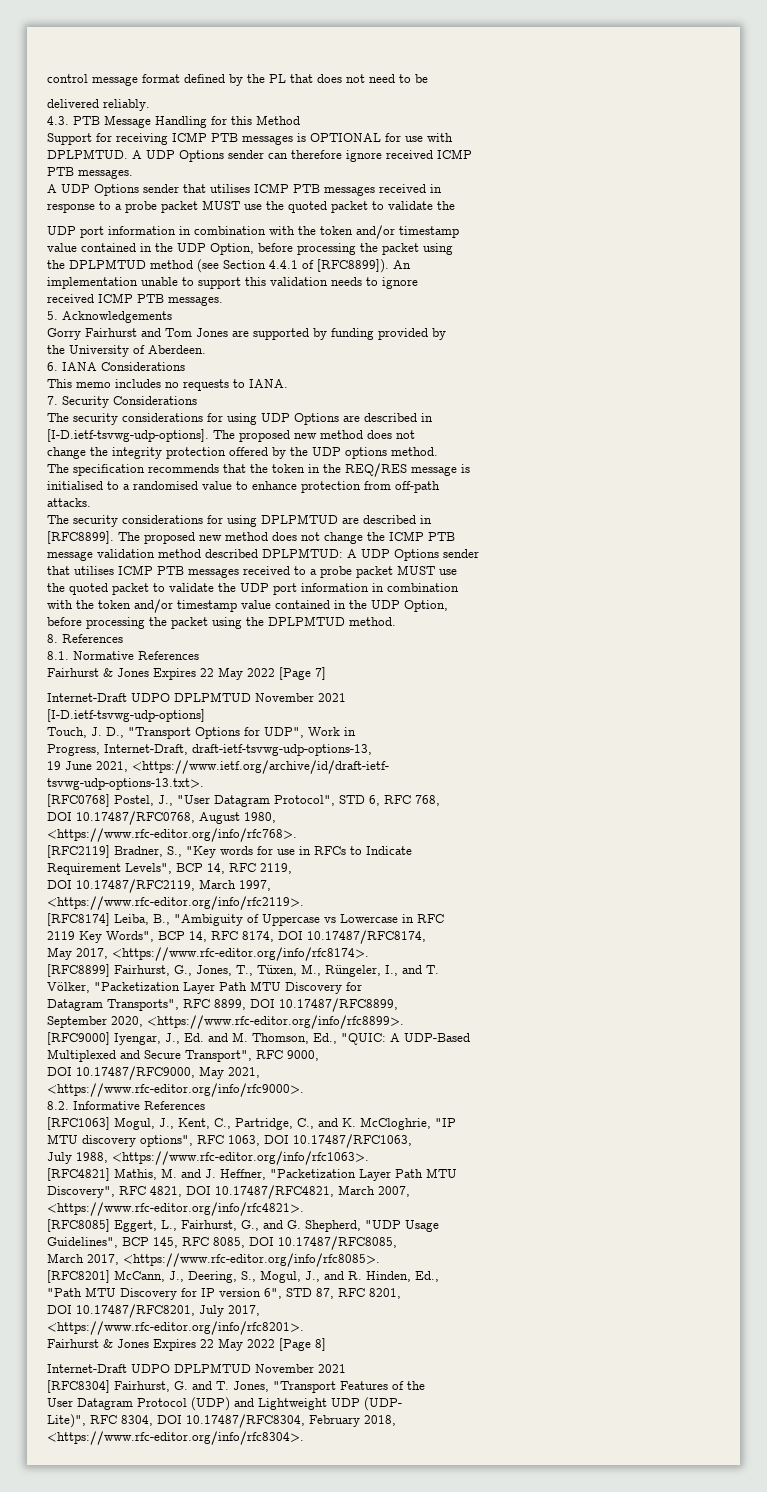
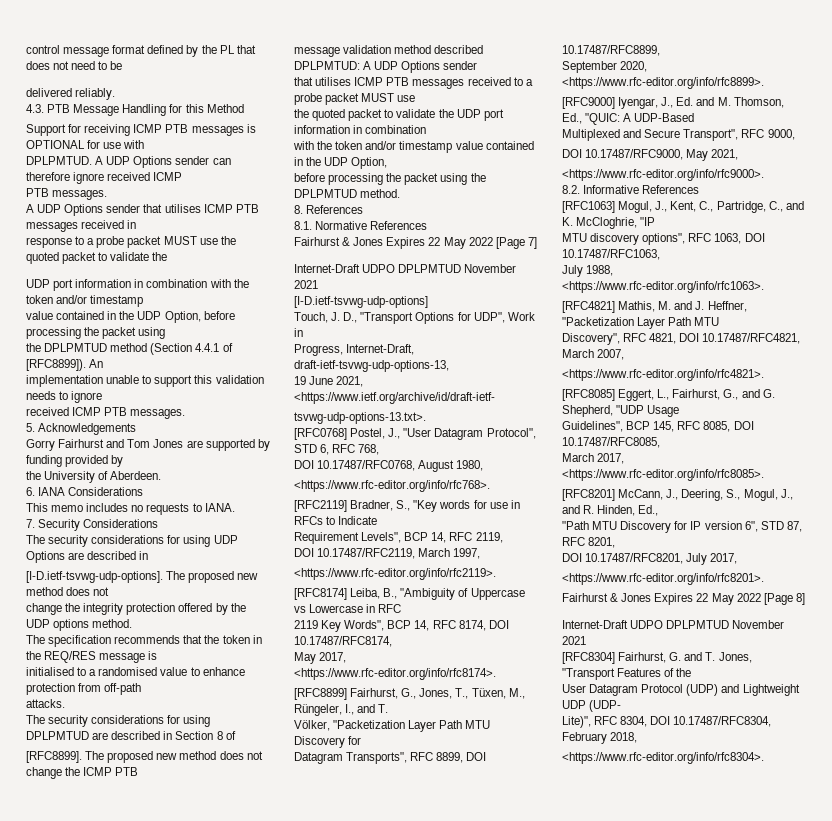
[197,259,266,273] (see Section -> [150,343,193,355] (Section
(432, 519) none -> [175,731,236,740] Section 8 of

